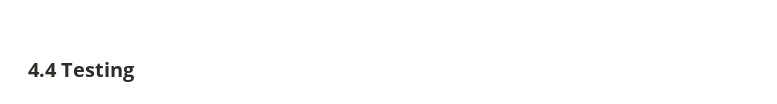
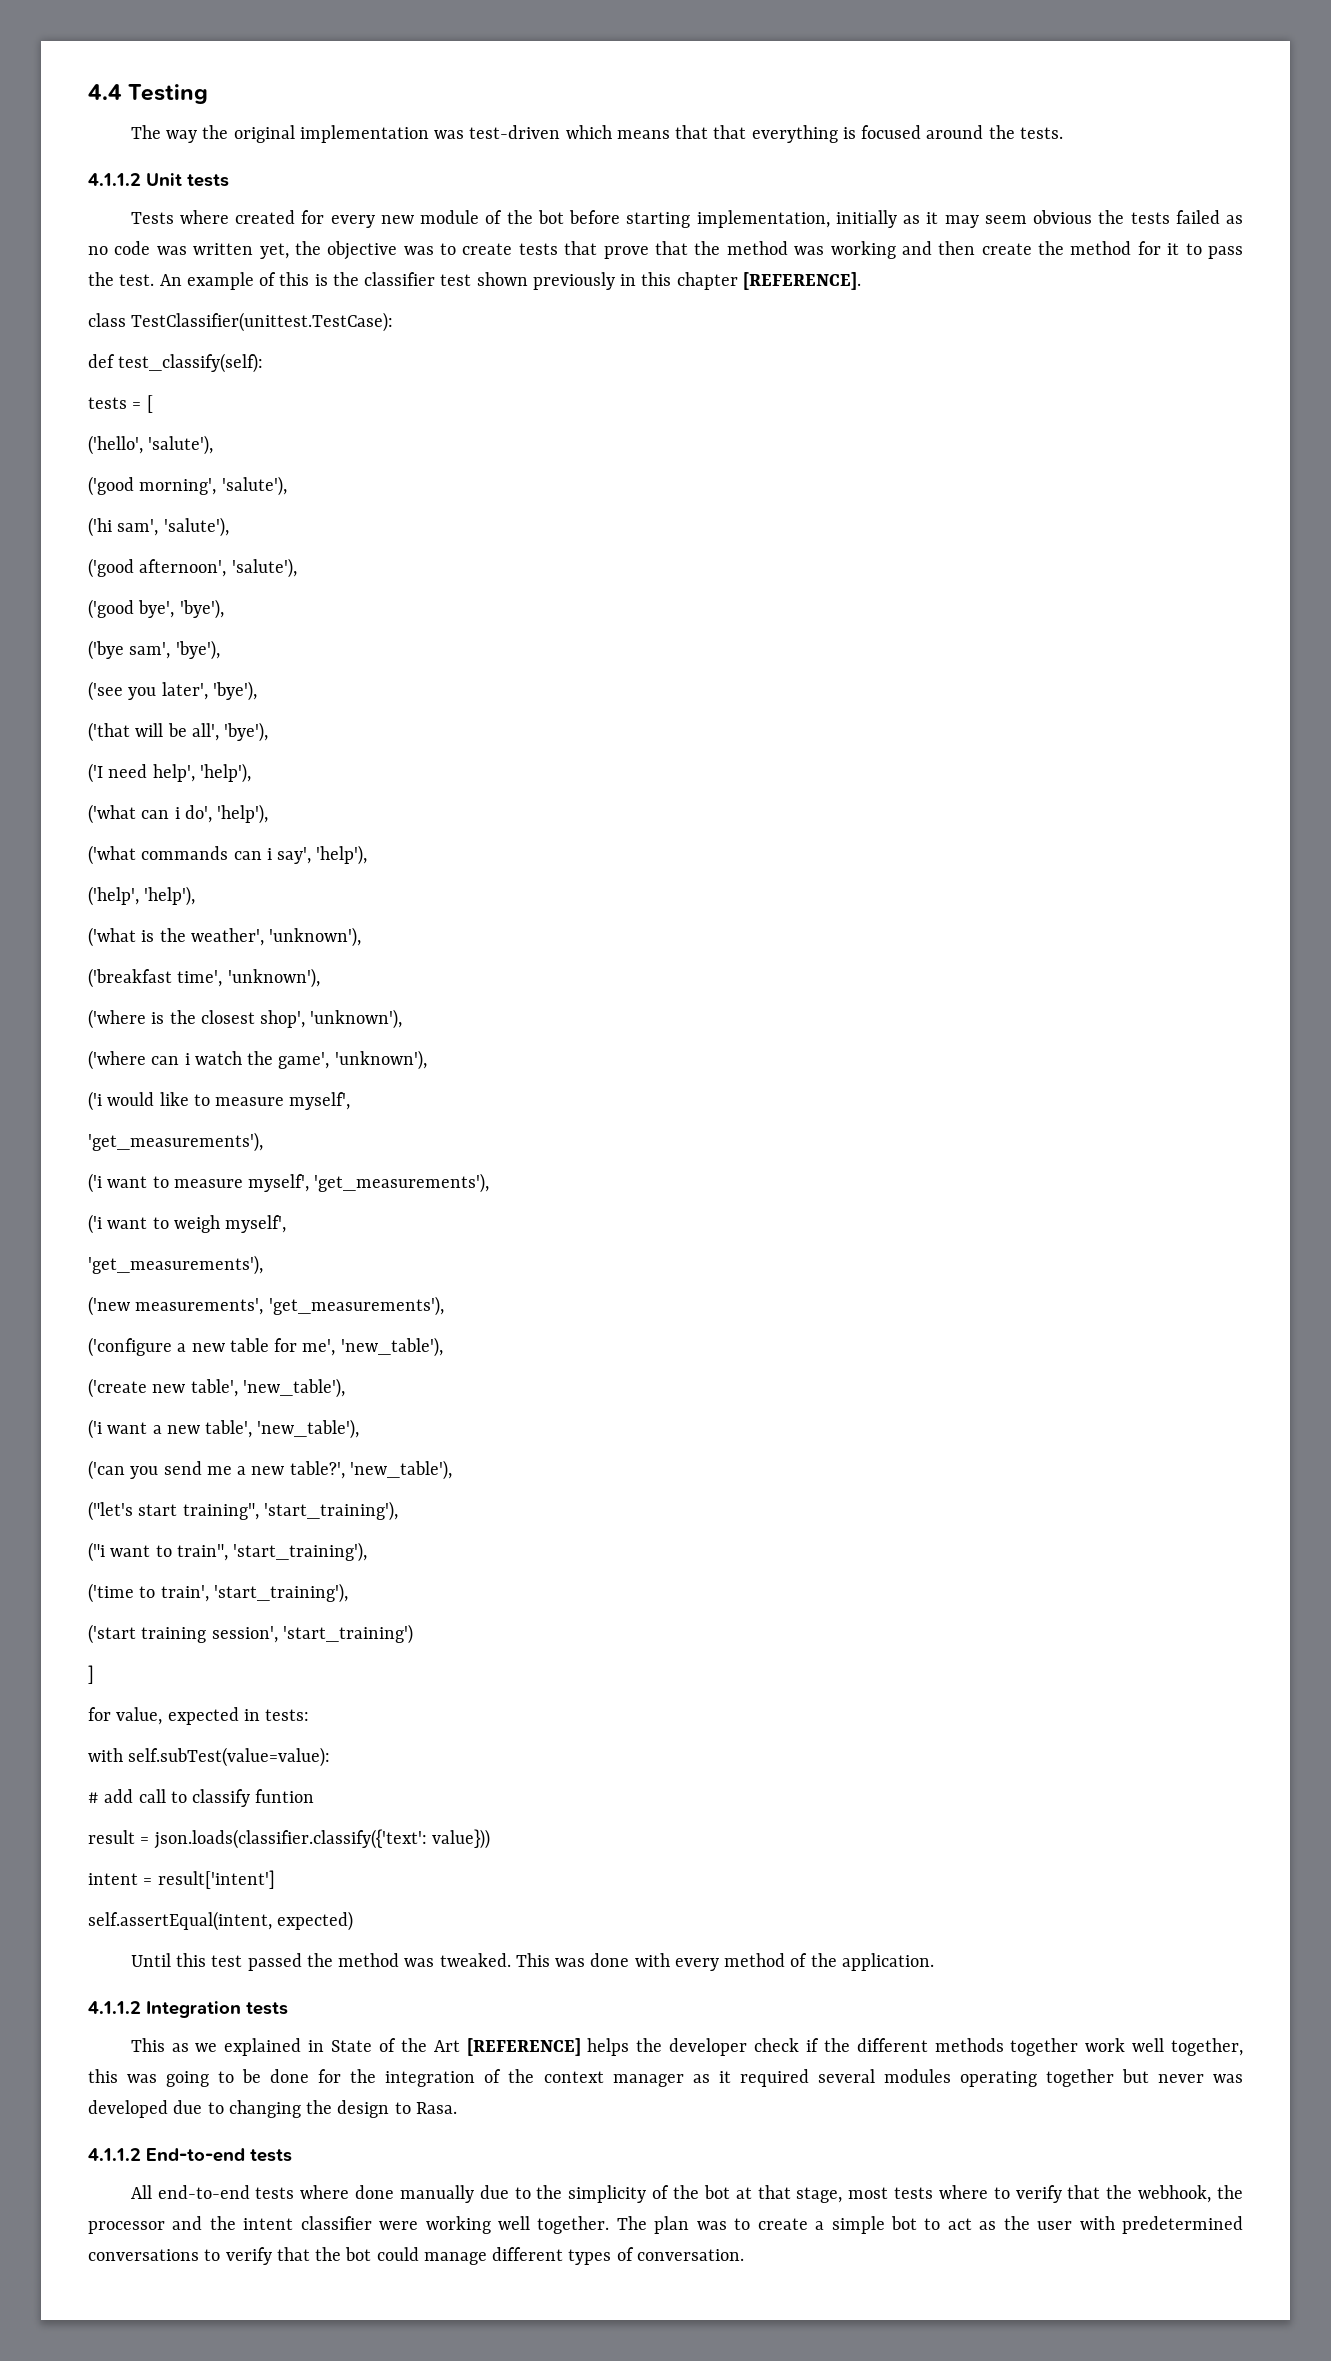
(136, 72) none -> [130,125,1063,143] [88,173,229,187] [130,210,1243,228] [88,241,1243,260] [88,272,861,290] [88,312,394,332] [88,353,264,373] [88,395,153,413] [88,435,214,455] [88,476,287,496] [88,517,229,537] [88,558,297,578] [88,599,224,619] [88,640,220,660] [88,681,257,701] [88,722,269,742] [88,763,251,783] [88,804,269,824] [88,845,368,865] [88,886,196,906] [88,927,362,947] [88,968,320,988] [88,1009,403,1029] [88,1050,427,1070] [88,1091,351,1111] [88,1132,263,1152] [88,1173,490,1193] [88,1214,287,1234] [88,1255,263,1275] [88,1296,444,1316] [88,1337,443,1357] [88,1378,345,1398] [88,1419,360,1439] [88,1460,452,1480] [88,1501,398,1521] [88,1542,368,1562] [88,1583,348,1603] [88,1624,413,1644] [88,1665,94,1684] [88,1707,310,1725] [88,1747,331,1767] [88,1789,315,1807] [88,1829,490,1849] [88,1870,275,1889] [88,1911,354,1931] [130,1953,934,1971] [88,2001,288,2018] [130,2038,1244,2056] [88,2069,1243,2087] [88,2100,457,2118] [88,2148,292,2162] [130,2185,1244,2203] [88,2216,1243,2234] [88,2247,744,2265] // The way the original implementation was test-driven which means that that everything is focused around the tests. // 4.1.1.2 Unit tests // Tests where created for every new module of the bot before starting implementation, initially as it may seem obvious the tests failed as no code was written yet, the objective was to create tests that prove that the method was working and then create the method for it to pass the test. An example of this is the classifier test shown previously in this chapter [REFERENCE]. // class TestClassifier(unittest.TestCase): // def test_classify(self): // tests = [ // ('hello', 'salute'), // ('good morning', 'salute'), // ('hi sam', 'salute'), // ('good afternoon', 'salute'), // ('good bye', 'bye'), // ('bye sam', 'bye'), // ('see you later', 'bye'), // ('that will be all', 'bye'), // ('I need help', 'help'), // ('what can i do', 'help'), // ('what commands can i say', 'help'), // ('help', 'help'), // ('what is the weather', 'unknown'), // ('breakfast time', 'unknown'), // ('where is the closest shop', 'unknown'), // ('where can i watch the game', 'unknown'), // ('i would like to measure myself', // 'get_measurements'), // ('i want to measure myself', 'get_measurements'), // ('i want to weigh myself', // 'get_measurements'), // ('new measurements', 'get_measurements'), // ('configure a new table for me', 'new_table'), // ('create new table', 'new_table'), // ('i want a new table', 'new_table'), // ('can you send me a new table?', 'new_table'), // ("let's start training", 'start_training'), // ("i want to train", 'start_training'), // ('time to train', 'start_training'), // ('start training session', 'start_training') // ] // for value, expected in tests: // with self.subTest(value=value): // # add call to classify funtion // result = json.loads(classifier.classify({'text': value})) // intent = result['intent'] // self.assertEqual(intent, expected) // Until this test passed the method was tweaked. This was done with every method of the application. // 4.1.1.2 Integration tests // This as we explained in State of the Art [REFERENCE] helps the developer check if the different methods together work well together, this was going to be done for the integration of the context manager as it required several modules operating together but never was developed due to changing the design to Rasa. // 4.1.1.2 End-to-end tests // All end-to-end tests where done manually due to the simplicity of the bot at that stage, most tests where to verify that the webhook, the processor and the intent classifier were working well together. The plan was to create a simple bot to act as the user with predetermined conversations to verify that the bot could manage different types of conversation.

